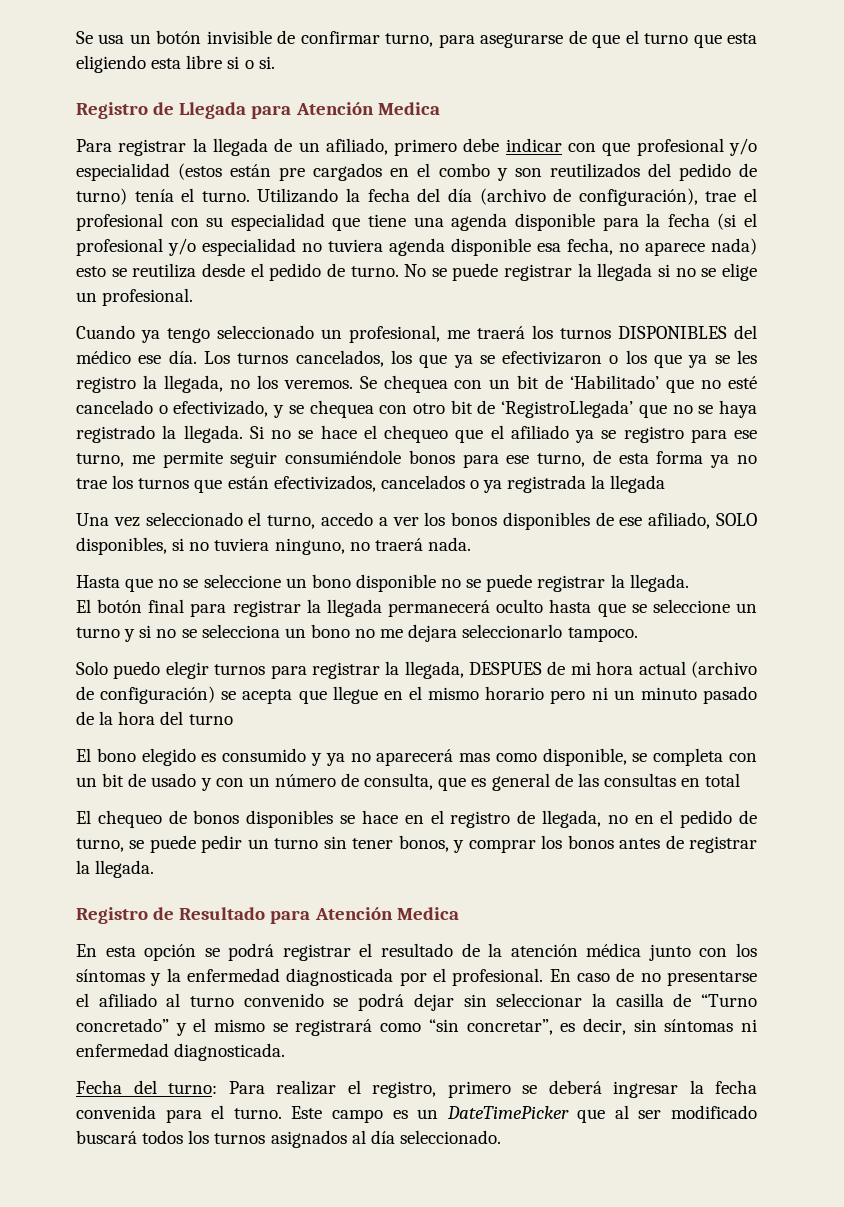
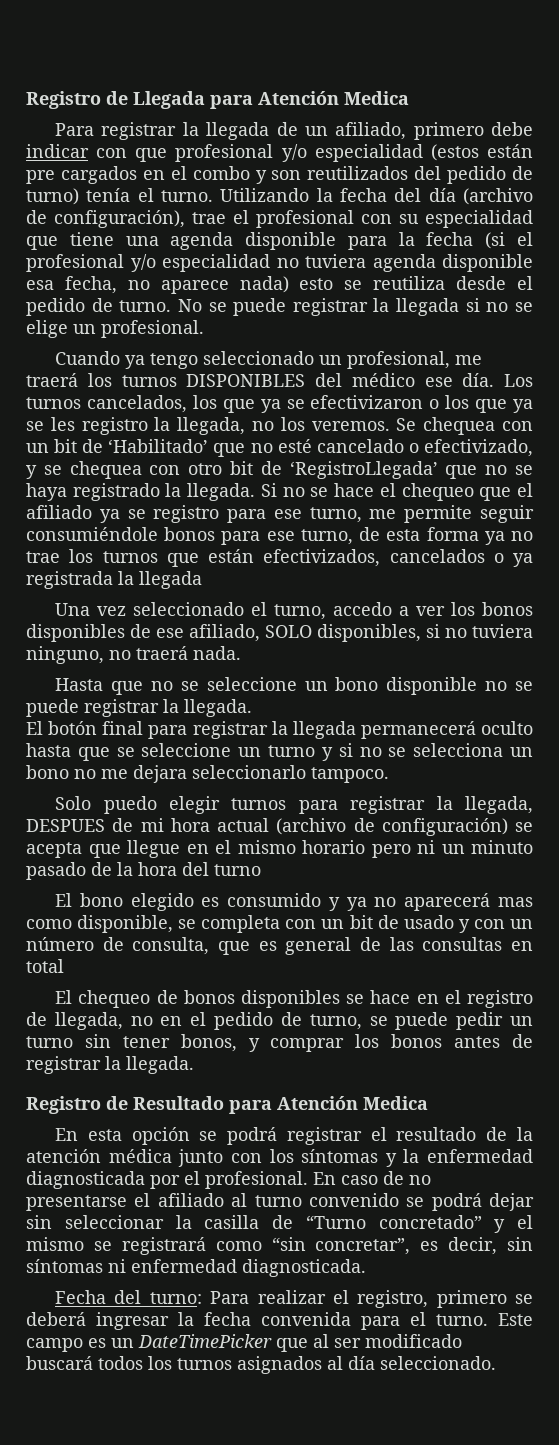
[76,30,757,48] [76,55,275,73] Se usa un botón invisible de confirmar turno, para asegurarse de que el turno que esta eligiendo esta libre si o si. // -> (26, 100) none

